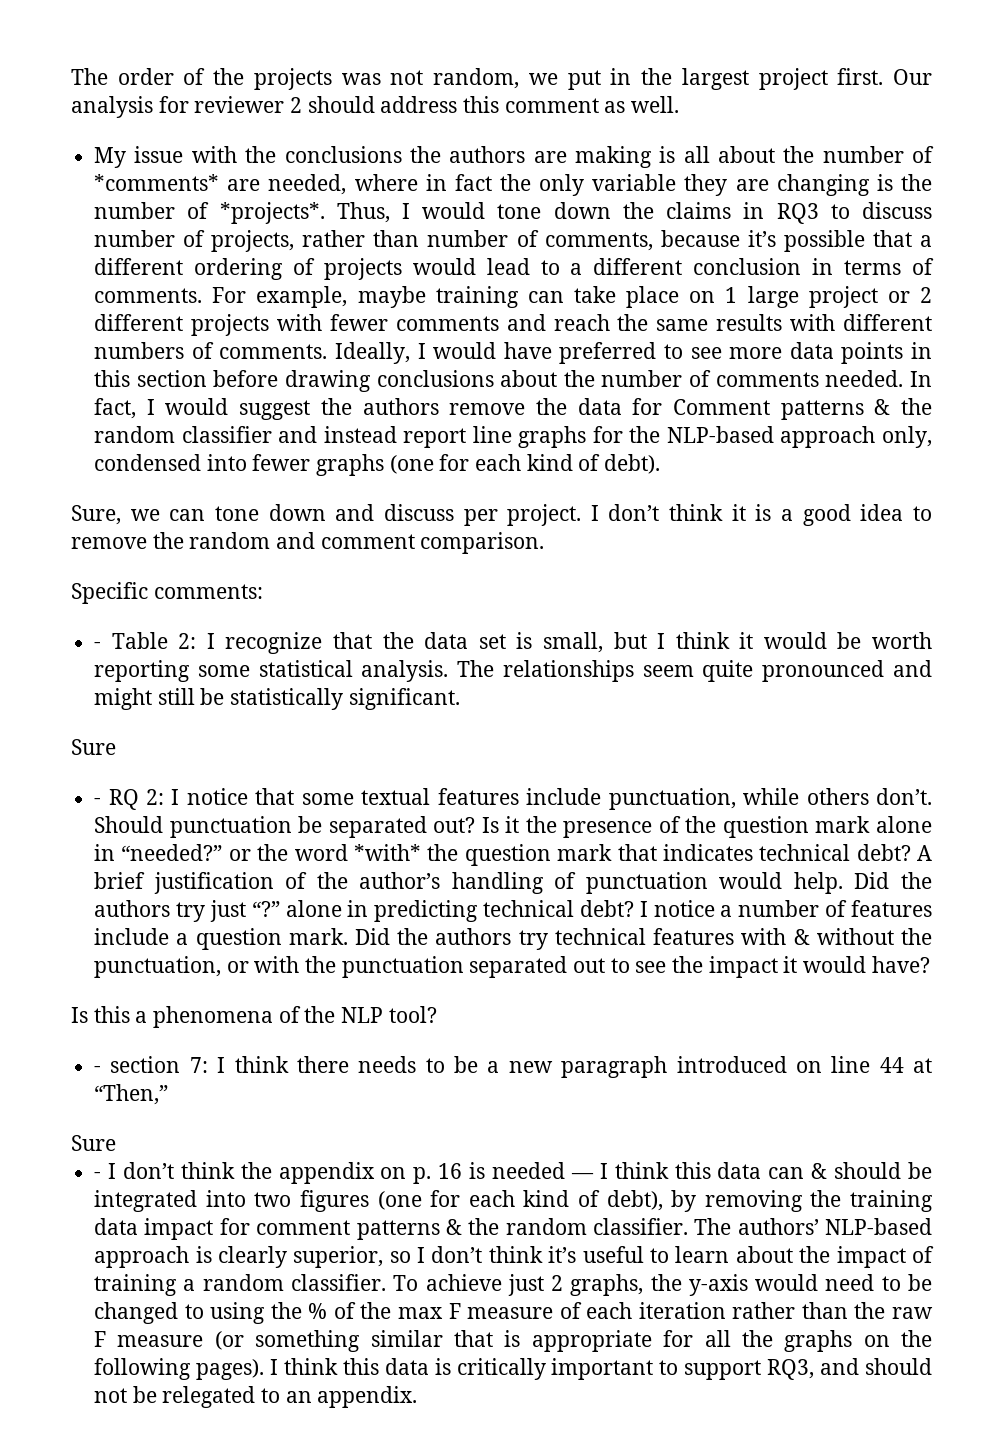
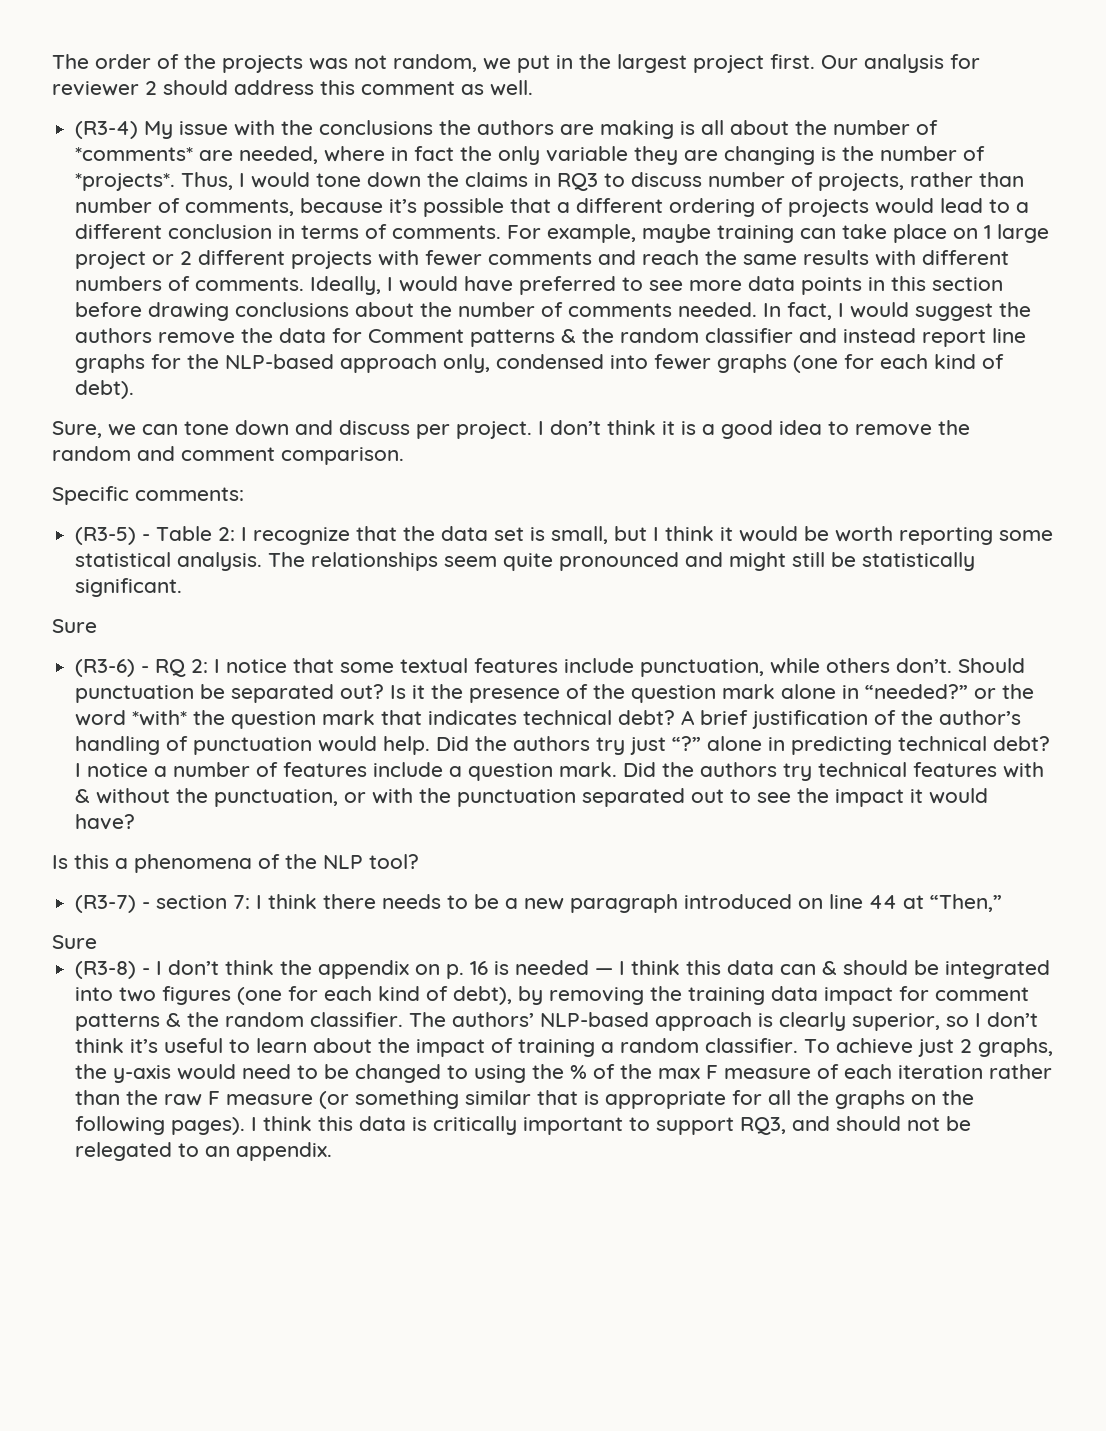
(680, 104) none -> [75,121,139,139] (R3-4)
(263, 591) none -> [75,527,137,545] (R3-5)
(116, 747) none -> [75,659,136,677] (R3-6)
(437, 1014) none -> [75,895,137,913] (R3-7)
(116, 1143) none -> [75,961,137,979] (R3-8)

